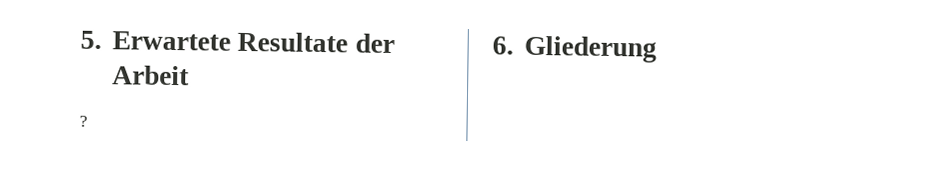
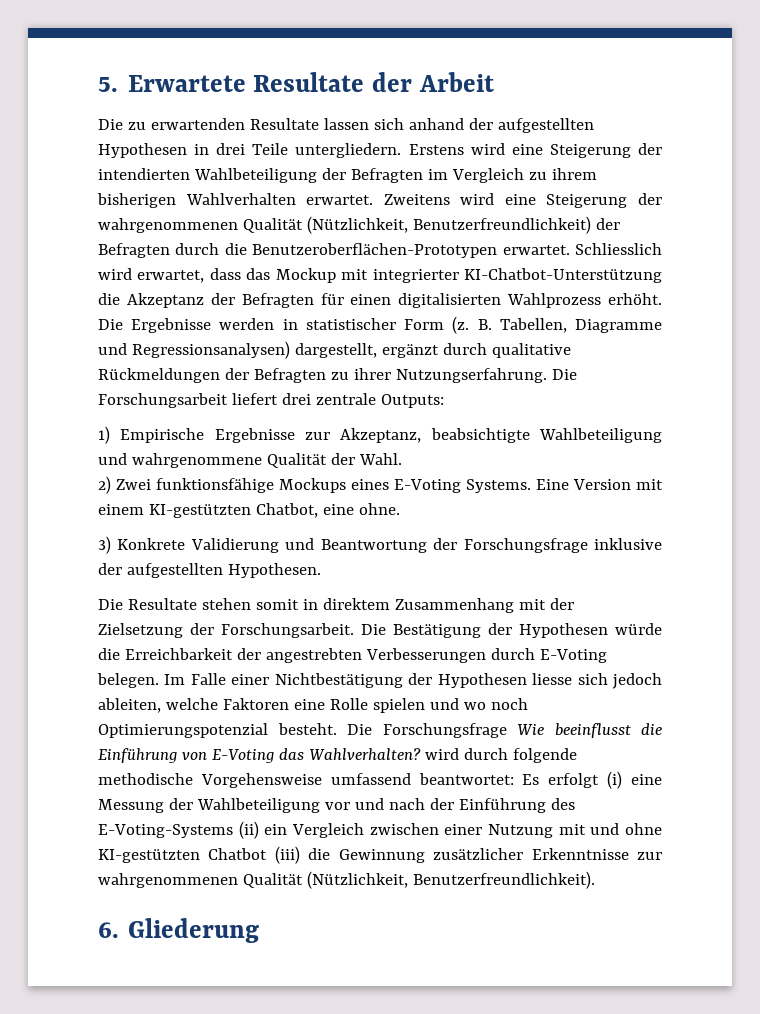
[79,115,88,127] ? -> [98,118,594,133] [98,143,662,158] [98,168,597,183] [97,193,662,208] [98,216,620,234] [98,243,662,258] [98,268,662,283] [98,293,662,308] [98,316,662,334] [98,341,571,359] [98,368,577,383] [98,393,444,408] [98,426,662,444] [98,453,402,468] [98,476,663,494] [98,503,400,518] [98,536,662,554] [98,563,321,578] [98,598,574,613] [98,623,662,638] [98,648,607,663] [97,673,662,689] [98,698,528,713] [98,723,662,738] [98,748,577,763] [98,771,662,789] [98,798,575,813] [98,821,663,839] [98,846,662,864] [98,871,595,889] Die zu erwartenden Resultate lassen sich anhand der aufgestellten Hypothesen in drei Teile untergliedern. Erstens wird eine Steigerung der intendierten Wahlbeteiligung der Befragten im Vergleich zu ihrem bisherigen Wahlverhalten erwartet. Zweitens wird eine Steigerung der wahrgenommenen Qualität (Nützlichkeit, Benutzerfreundlichkeit) der Befragten durch die Benutzeroberflächen-Prototypen erwartet. Schliesslich wird erwartet, dass das Mockup mit integrierter KI-Chatbot-Unterstützung die Akzeptanz der Befragten für einen digitalisierten Wahlprozess erhöht. Die Ergebnisse werden in statistischer Form (z. B. Tabellen, Diagramme und Regressionsanalysen) dargestellt, ergänzt durch qualitative Rückmeldungen der Befragten zu ihrer Nutzungserfahrung. Die Forschungsarbeit liefert drei zentrale Outputs: // 1) Empirische Ergebnisse zur Akzeptanz, beabsichtigte Wahlbeteiligung und wahrgenommene Qualität der Wahl. // 2) Zwei funktionsfähige Mockups eines E-Voting Systems. Eine Version mit einem KI-gestützten Chatbot, eine ohne. // 3) Konkrete Validierung und Beantwortung der Forschungsfrage inklusive der aufgestellten Hypothesen. // Die Resultate stehen somit in direktem Zusammenhang mit der Zielsetzung der Forschungsarbeit. Die Bestätigung der Hypothesen würde die Erreichbarkeit der angestrebten Verbesserungen durch E-Voting belegen. Im Falle einer Nichtbestätigung der Hypothesen liesse sich jedoch ableiten, welche Faktoren eine Rolle spielen und wo noch Optimierungspotenzial besteht. Die Forschungsfrage Wie beeinflusst die Einführung von E-Voting das Wahlverhalten? wird durch folgende methodische Vorgehensweise umfassend beantwortet: Es erfolgt (i) eine Messung der Wahlbeteiligung vor und nach der Einführung des E-Voting-Systems (ii) ein Vergleich zwischen einer Nutzung mit und ohne KI-gestützten Chatbot (iii) die Gewinnung zusätzlicher Erkenntnisse zur wahrgenommenen Qualität (Nützlichkeit, Benutzerfreundlichkeit).

